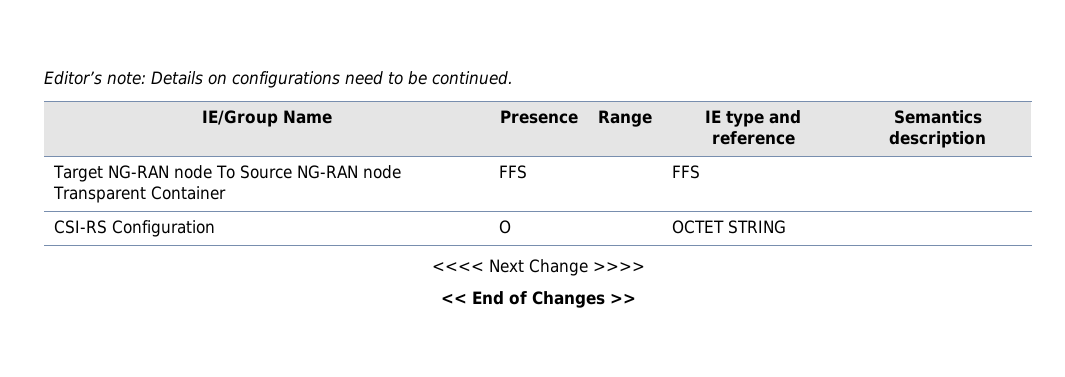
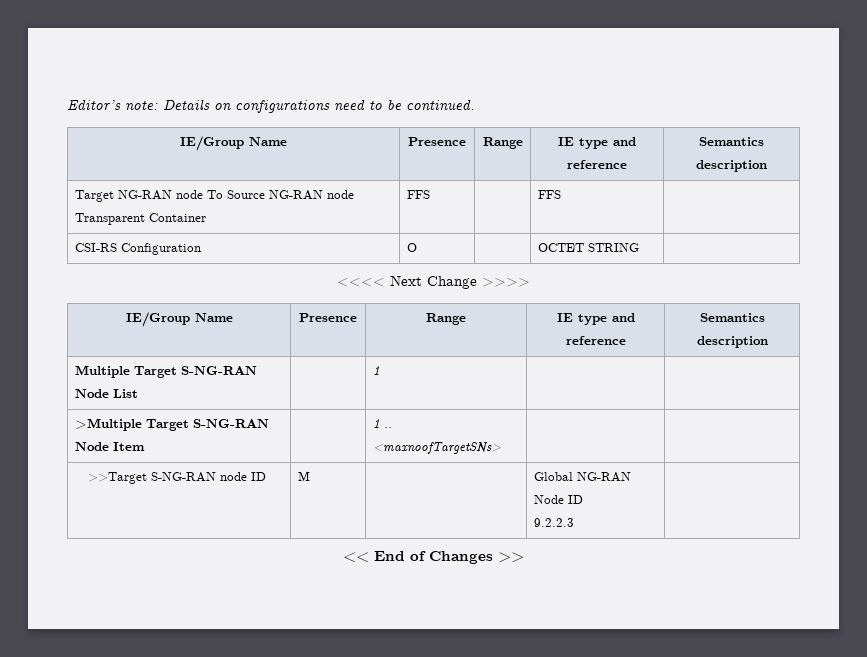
(645, 267) none -> [125,312,233,327] [299,313,357,322] [426,313,466,325] [556,313,635,325] [565,336,626,345] [699,313,765,322] [696,336,768,348] [74,365,257,378] [74,389,138,398] [372,366,380,375] [74,418,269,431] [74,442,145,451] [372,419,392,428] [372,442,501,454] [88,472,267,484] [297,471,310,481] [533,472,631,482] [533,495,583,504] [533,518,574,527] // IE/Group Name | Presence | Range | IE type and reference | Semantics description // Multiple Target S-NG-RAN Node List | | 1 | | // >Multiple Target S-NG-RAN Node Item | | 1 .. <maxnoofTargetSNs> | | // >>Target S-NG-RAN node ID | M | | Global NG-RAN Node ID // 9.2.2.3 |

